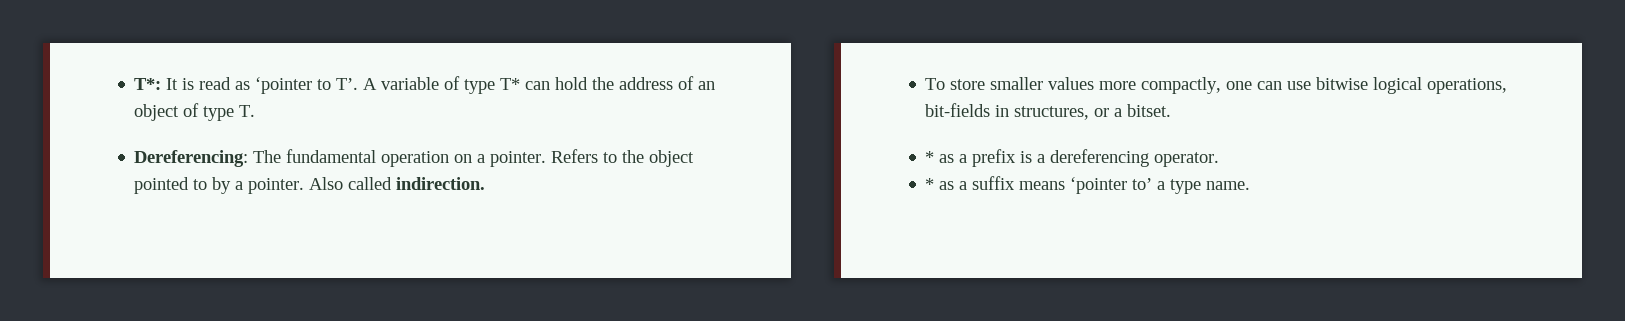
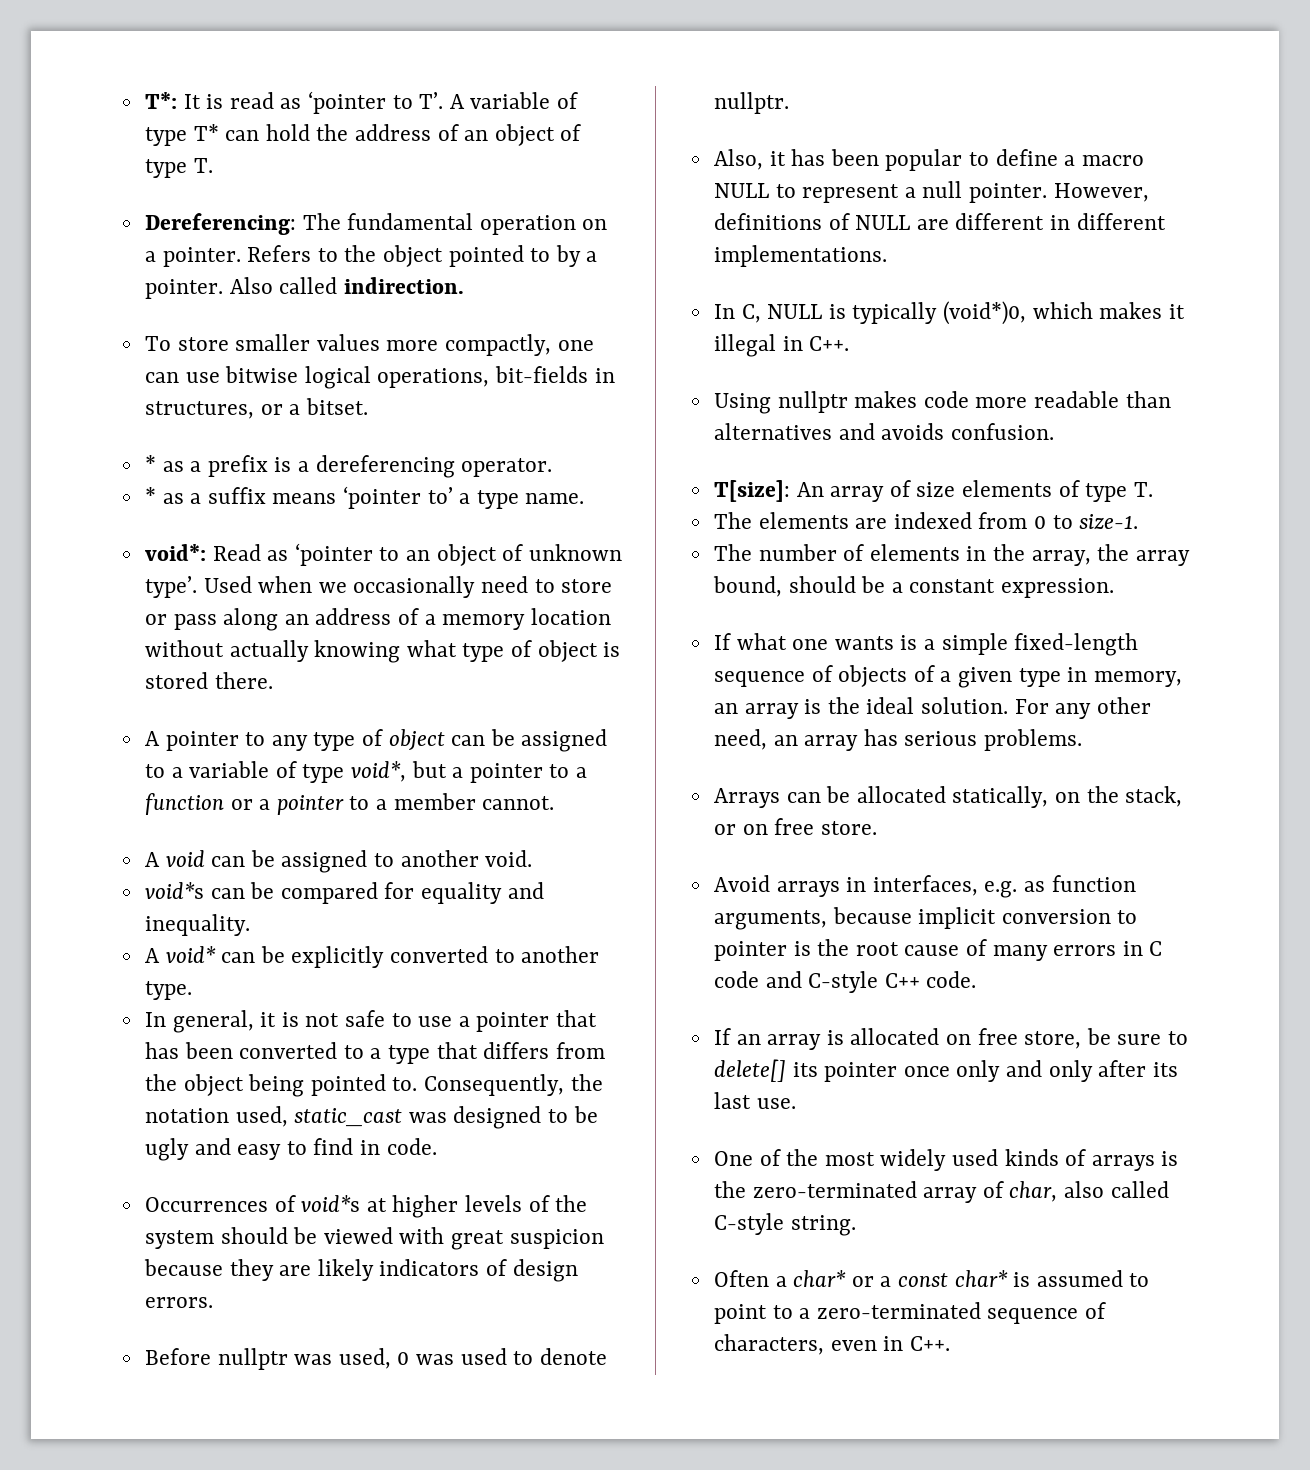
(1251, 185) none -> [144,543,622,566] [144,576,613,598] [144,608,611,631] [144,640,621,663] [144,672,273,689] [144,729,608,752] [144,761,588,783] [144,793,555,815] [144,850,533,873] [144,882,544,904] [144,914,250,936] [144,946,600,968] [144,981,192,1000] [144,1010,598,1033] [144,1042,605,1064] [144,1074,603,1097] [144,1106,598,1129] [144,1138,437,1161] [144,1195,588,1218] [144,1227,604,1250] [143,1259,578,1282] [144,1297,213,1308] [144,1348,607,1370] [713,92,789,114] [713,149,1144,171] [713,181,1149,203] [713,213,1166,230] [713,245,887,267] [713,301,1185,325] [713,334,850,357] [713,391,1171,414] [713,423,1054,440] [713,480,1153,502] [713,512,1139,530] [713,544,1190,566] [712,576,1115,598] [713,633,1139,656] [713,665,1182,688] [713,697,1151,719] [713,729,1083,751] [713,786,1183,808] [713,818,877,835] [713,875,1136,898] [713,907,1138,930] [713,939,1163,961] [713,971,977,993] [713,1028,1189,1050] [713,1059,1178,1082] [713,1092,796,1109] [713,1149,1179,1171] [713,1181,1169,1203] [713,1213,856,1236] [713,1270,1150,1287] [713,1302,1107,1324] [713,1334,950,1355] // void*: Read as ‘pointer to an object of unknown type’. Used when we occasionally need to store or pass along an address of a memory location without actually knowing what type of object is stored there. // A pointer to any type of object can be assigned to a variable of type void*, but a pointer to a function or a pointer to a member cannot. // A void can be assigned to another void. // void*s can be compared for equality and inequality. // A void* can be explicitly converted to another type. // In general, it is not safe to use a pointer that has been converted to a type that differs from the object being pointed to. Consequently, the notation used, static_cast was designed to be ugly and easy to find in code. // Occurrences of void*s at higher levels of the system should be viewed with great suspicion because they are likely indicators of design errors. // Before nullptr was used, 0 was used to denote nullptr. // Also, it has been popular to define a macro NULL to represent a null pointer. However, definitions of NULL are different in different implementations. // In C, NULL is typically (void*)0, which makes it illegal in C++. // Using nullptr makes code more readable than alternatives and avoids confusion. // T[size]: An array of size elements of type T. // The elements are indexed from 0 to size-1. // The number of elements in the array, the array bound, should be a constant expression. // If what one wants is a simple fixed-length sequence of objects of a given type in memory, an array is the ideal solution. For any other need, an array has serious problems. // Arrays can be allocated statically, on the stack, or on free store. // Avoid arrays in interfaces, e.g. as function arguments, because implicit conversion to pointer is the root cause of many errors in C code and C-style C++ code. // If an array is allocated on free store, be sure to delete[] its pointer once only and only after its last use. // One of the most widely used kinds of arrays is the zero-terminated array of char, also called C-style string. // Often a char* or a const char* is assumed to point to a zero-terminated sequence of characters, even in C++.

